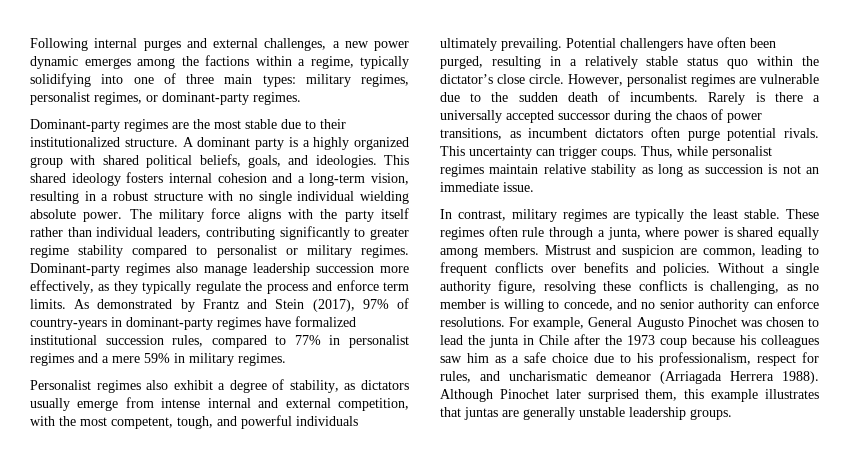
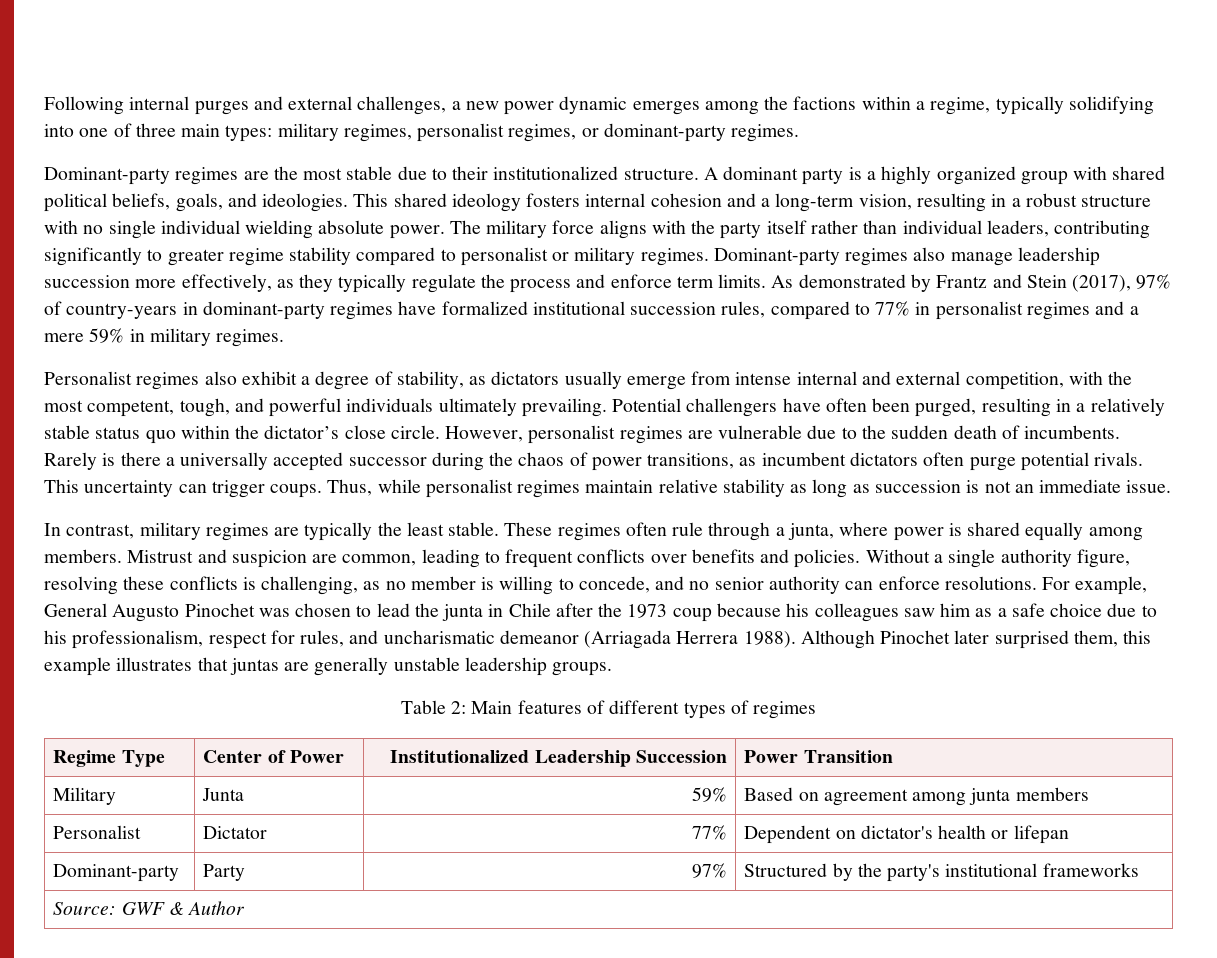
(732, 414) none -> [400,700,817,719] [53,750,165,767] [203,750,344,763] [390,750,727,767] [744,750,893,763] [53,787,117,805] [202,788,245,801] [691,787,727,802] [744,787,1089,806] [53,825,142,839] [203,826,268,839] [691,825,727,840] [744,825,1069,844] [53,864,180,882] [203,864,246,881] [691,863,727,878] [744,863,1139,882] [53,901,246,915] // Table 2: Main features of different types of regimes // Regime Type | Center of Power | Institutionalized Leadership Succession | Power Transition // Military | Junta | 59% | Based on agreement among junta members // Personalist | Dictator | 77% | Dependent on dictator's health or lifepan // Dominant-party | Party | 97% | Structured by the party's institutional frameworks // Source: GWF & Author

